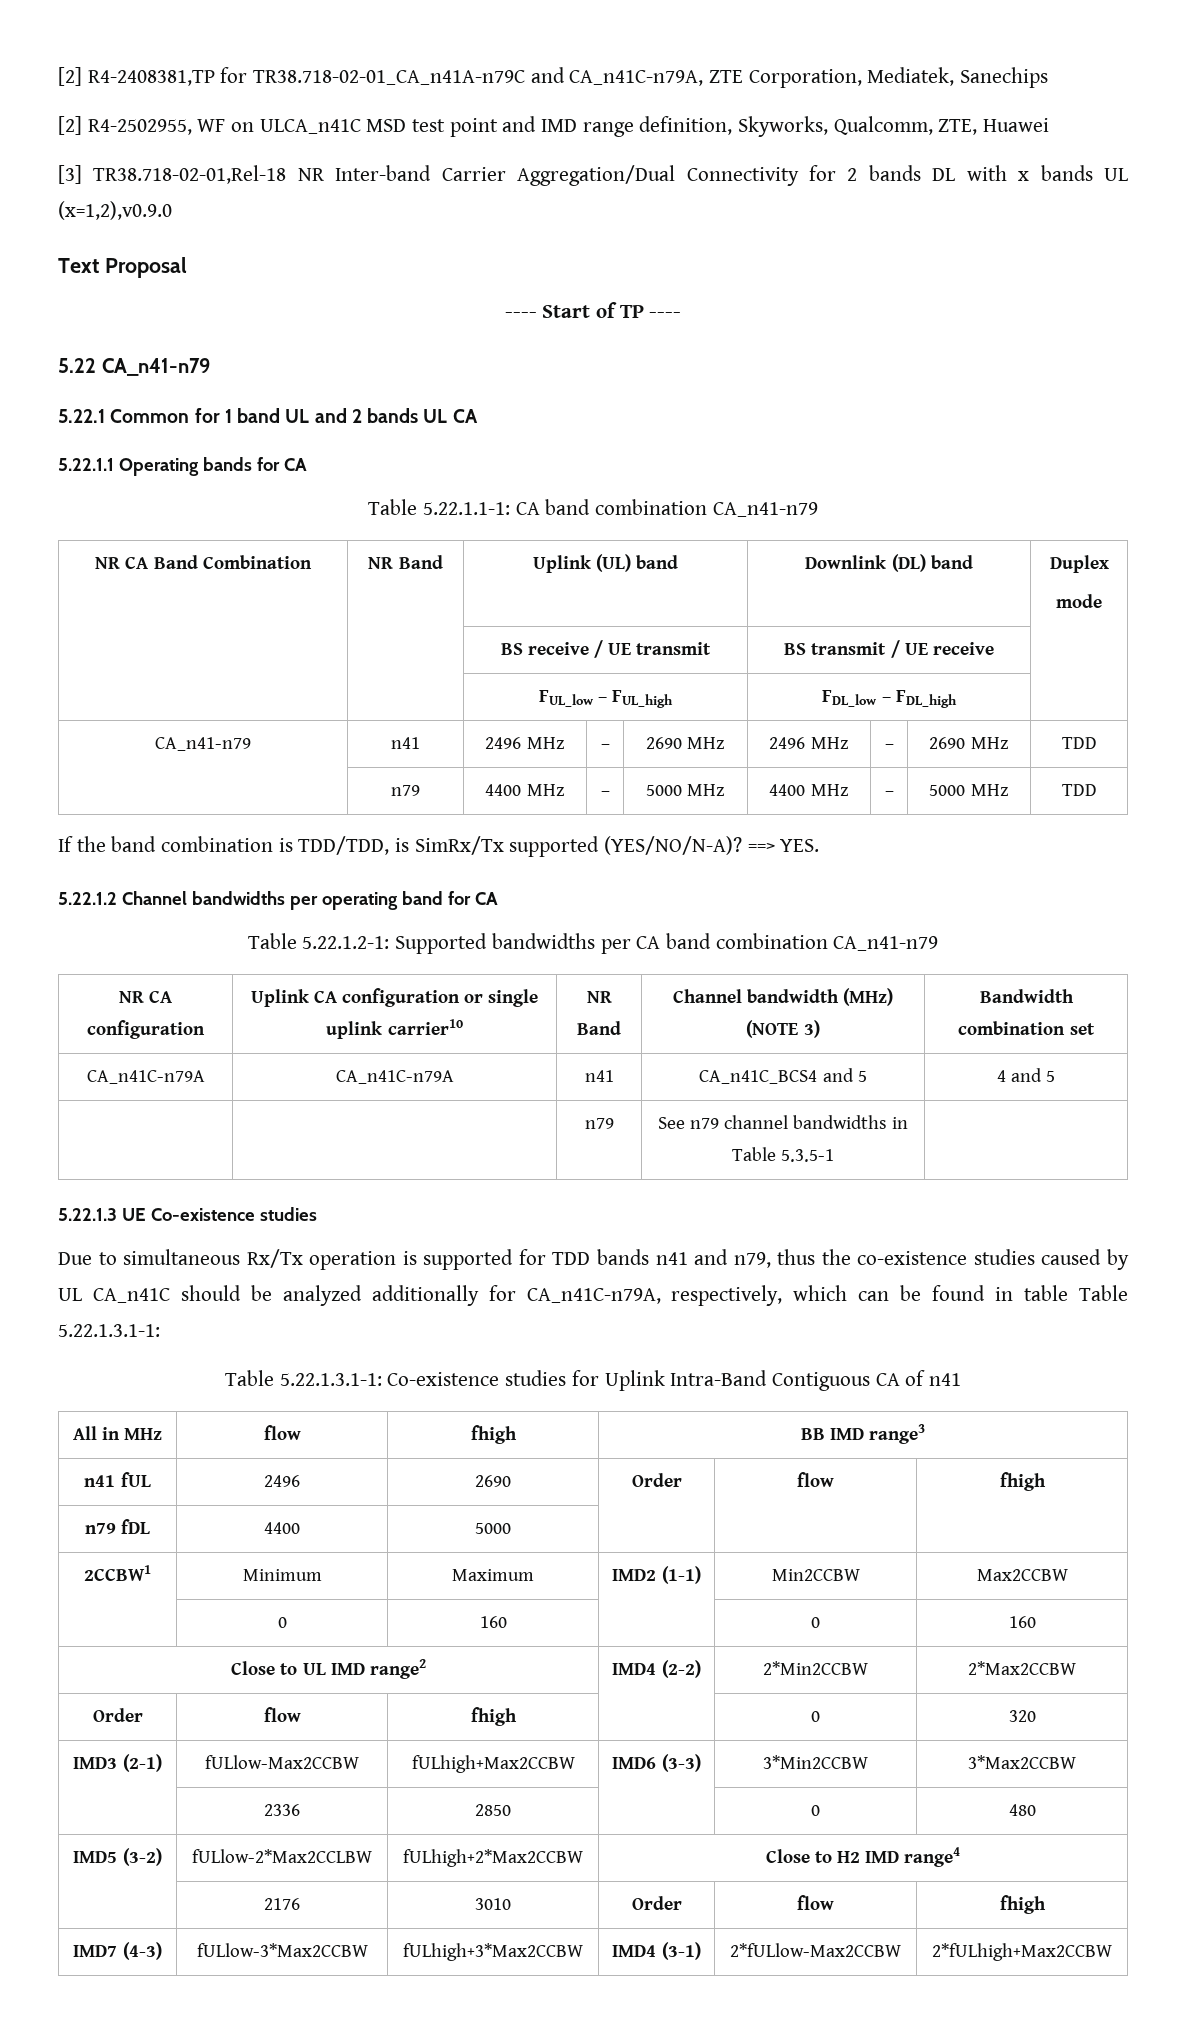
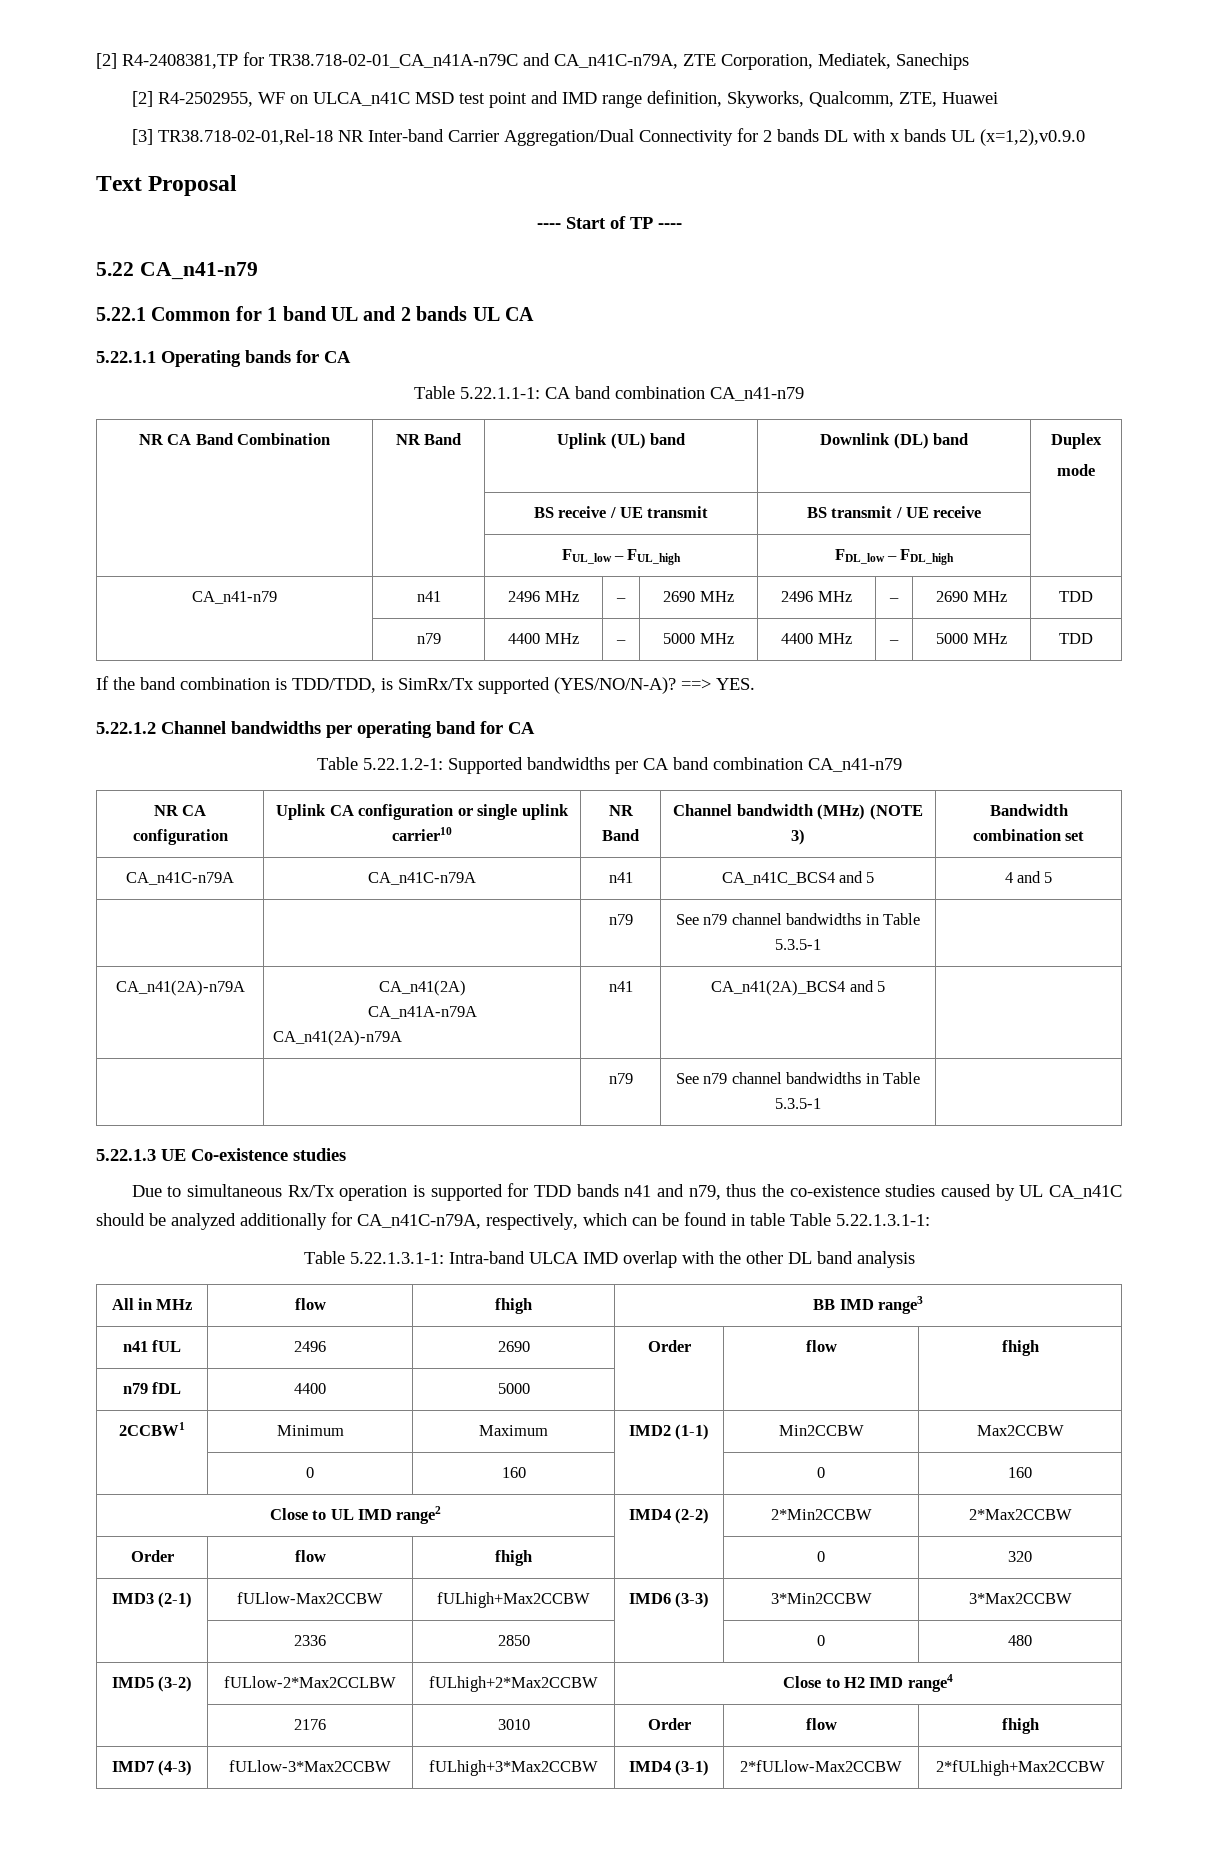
(835, 1155) none -> [115,980,245,996] [378,980,466,996] [367,1006,477,1019] [272,1030,402,1046] [608,981,633,992] [711,980,885,996] [608,1073,633,1084] [675,1072,921,1084] [774,1098,821,1109] // CA_n41(2A)-n79A | CA_n41(2A) // CA_n41A-n79A // CA_n41(2A)-n79A | n41 | CA_n41(2A)_BCS4 and 5 | // | | n79 | See n79 channel bandwidths in Table 5.3.5-1 |
[387,1370,961,1391] Co-existence studies for Uplink Intra-Band Contiguous CA of n41 -> [448,1251,915,1268] Intra-band ULCA IMD overlap with the other DL band analysis

